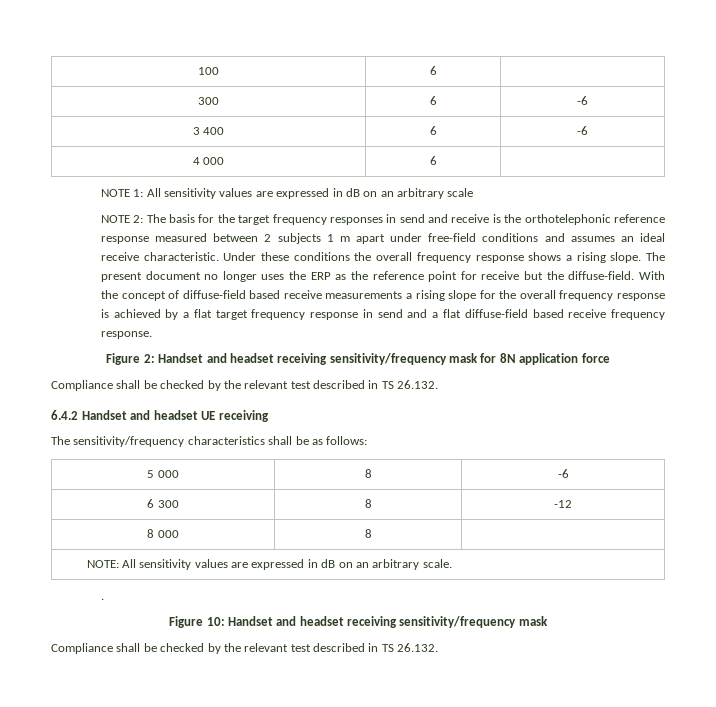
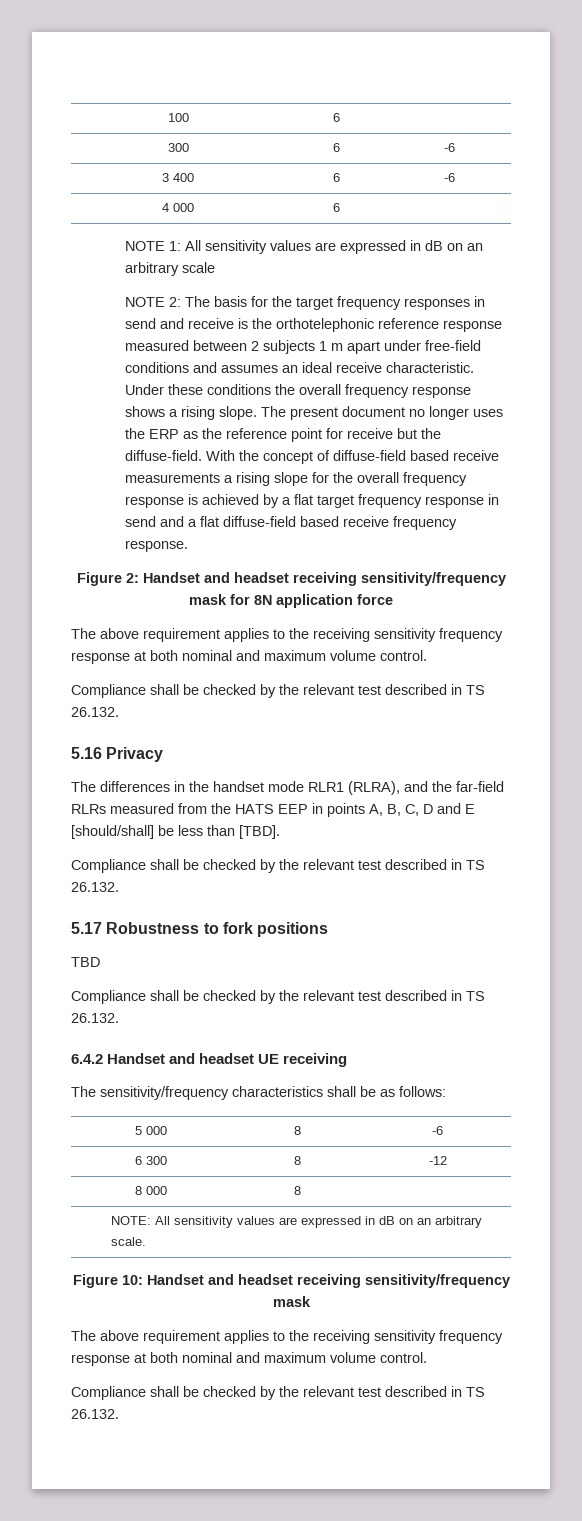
(610, 358) none -> [71,628,503,642] [71,650,427,664] [71,684,485,698] [71,707,119,717] [71,747,164,762] [71,781,504,795] [71,803,475,817] [71,825,280,839] [71,859,485,873] [71,882,119,892] [71,922,329,937] [71,957,100,967] // The above requirement applies to the receiving sensitivity frequency response at both nominal and maximum volume control. // Compliance shall be checked by the relevant test described in TS 26.132. // 5.16 Privacy // The differences in the handset mode RLR1 (RLRA), and the far-field RLRs measured from the HATS EEP in points A, B, C, D and E [should/shall] be less than [TBD]. // Compliance shall be checked by the relevant test described in TS 26.132. // 5.17 Robustness to fork positions // TBD
[100,598,104,600] // . -> (147, 1241) none
(548, 621) none -> [71,1330,503,1344] [71,1352,427,1366] // The above requirement applies to the receiving sensitivity frequency response at both nominal and maximum volume control.

